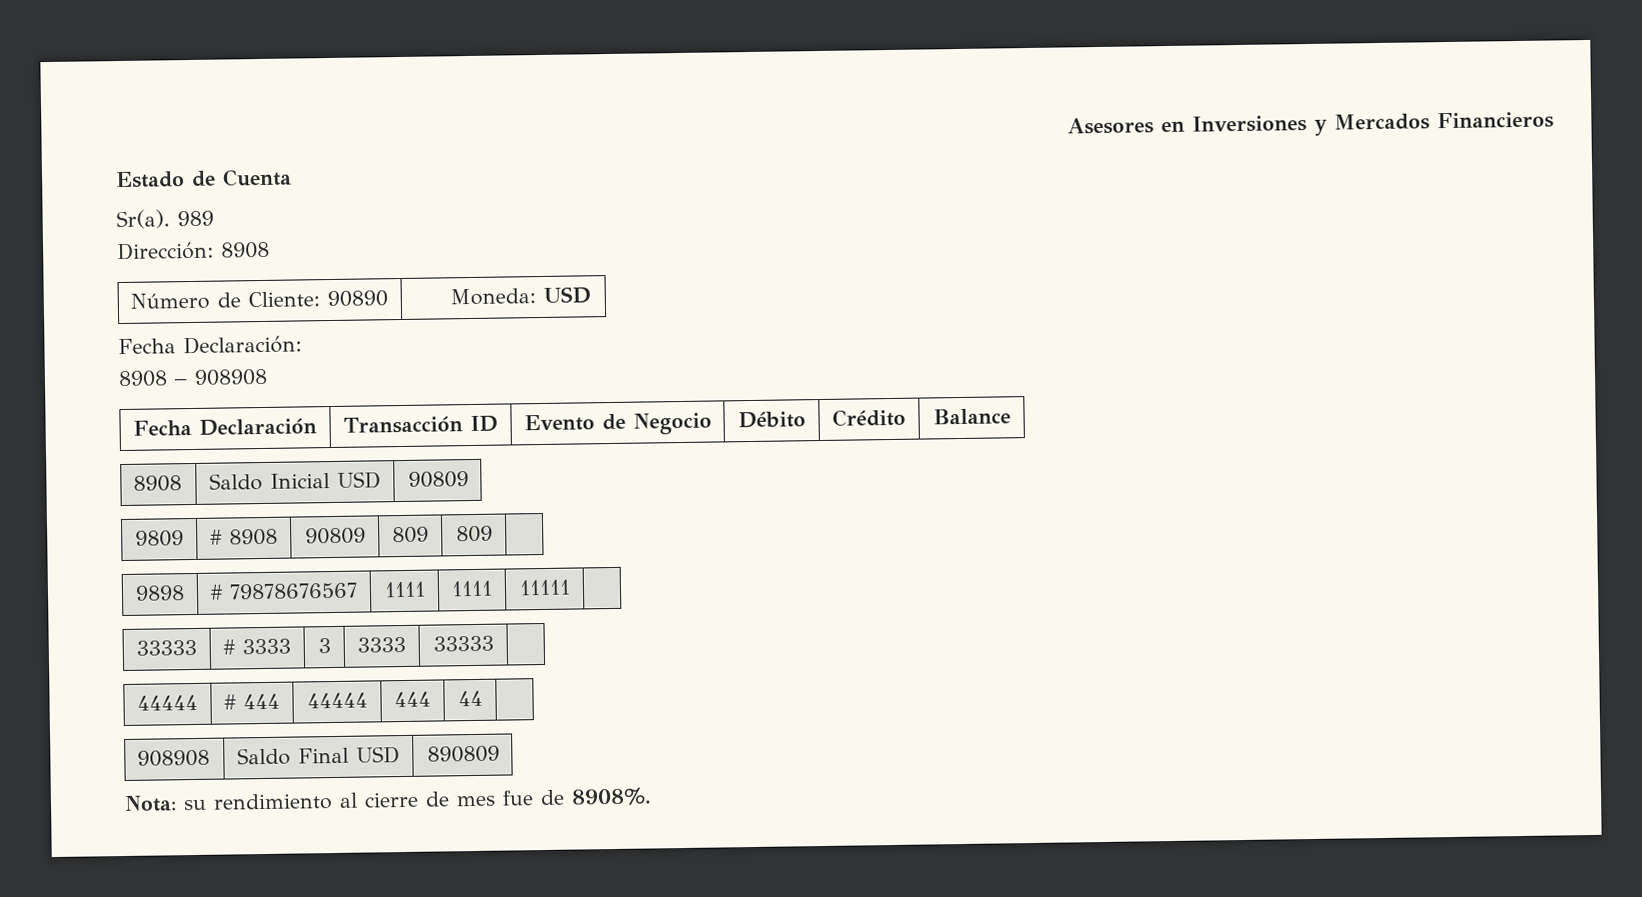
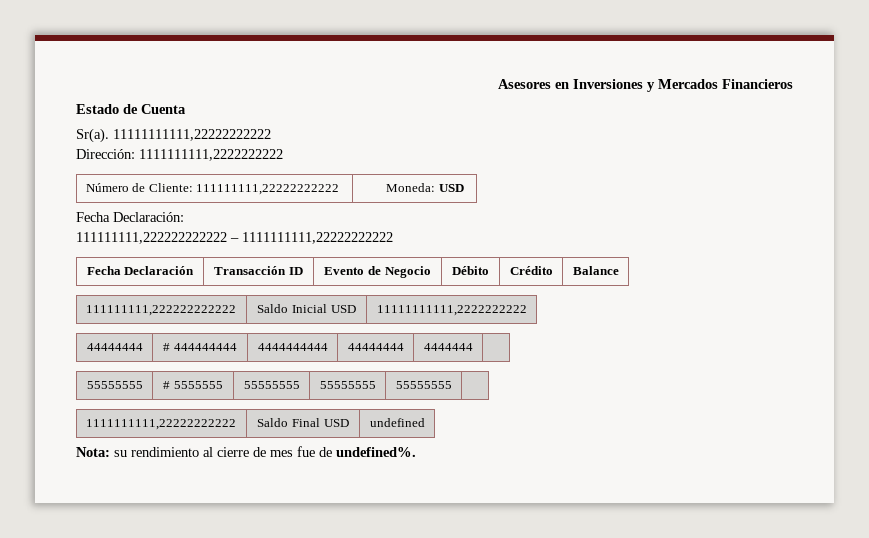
[177,210,214,227] 989 -> [113,129,271,141] 11111111111,22222222222
[220,241,270,259] 8908 -> [139,149,283,161] 1111111111,2222222222
[327,290,389,308] 90890 -> [196,184,340,195] 111111111,22222222222
[118,368,268,388] 8908 – 908908 -> [76,232,393,244] 111111111,222222222222 – 1111111111,22222222222
[133,475,183,492] 8908 -> [85,305,236,316] 111111111,222222222222
[407,471,469,488] [135,530,184,547] [210,528,278,546] [304,527,366,545] [392,526,429,544] [455,525,493,543] [135,585,185,601] [210,582,358,600] [383,581,426,598] [451,580,493,597] [518,579,571,596] [136,639,197,656] [223,638,291,655] [317,638,331,654] [357,636,406,653] [432,635,494,652] [137,694,198,711] [224,693,280,710] [306,692,368,709] [394,691,431,708] [457,690,483,707] [137,749,211,767] 90809 // 9809 | # 8908 | 90809 | 809 | 809 | // 9898 | # 79878676567 | 1111 | 1111 | 11111 | // 33333 | # 3333 | 3 | 3333 | 33333 | // 44444 | # 444 | 44444 | 444 | 44 | // 908908 -> [377,305,528,316] [86,343,143,351] [163,343,237,351] [257,343,328,351] [347,343,404,351] [423,343,473,351] [86,381,143,389] [163,381,223,389] [243,381,300,389] [319,381,376,389] [395,381,452,389] [85,419,236,430] 11111111111,2222222222 // 44444444 | # 444444444 | 4444444444 | 44444444 | 4444444 | // 55555555 | # 5555555 | 55555555 | 55555555 | 55555555 | // 1111111111,22222222222
[426,745,500,763] 890809 -> [370,418,426,427] undefined
[571,787,652,806] 8908%. -> [336,447,416,457] undefined%.

